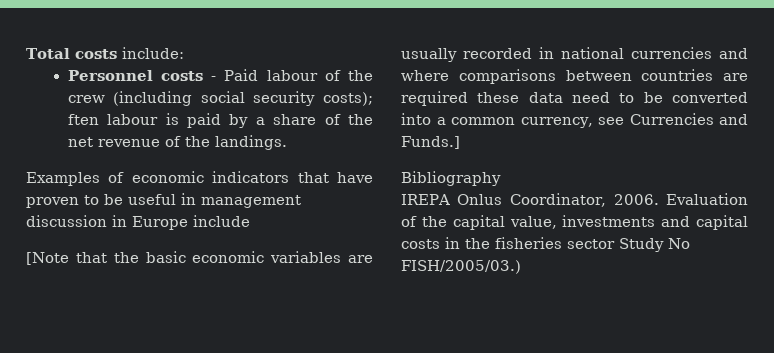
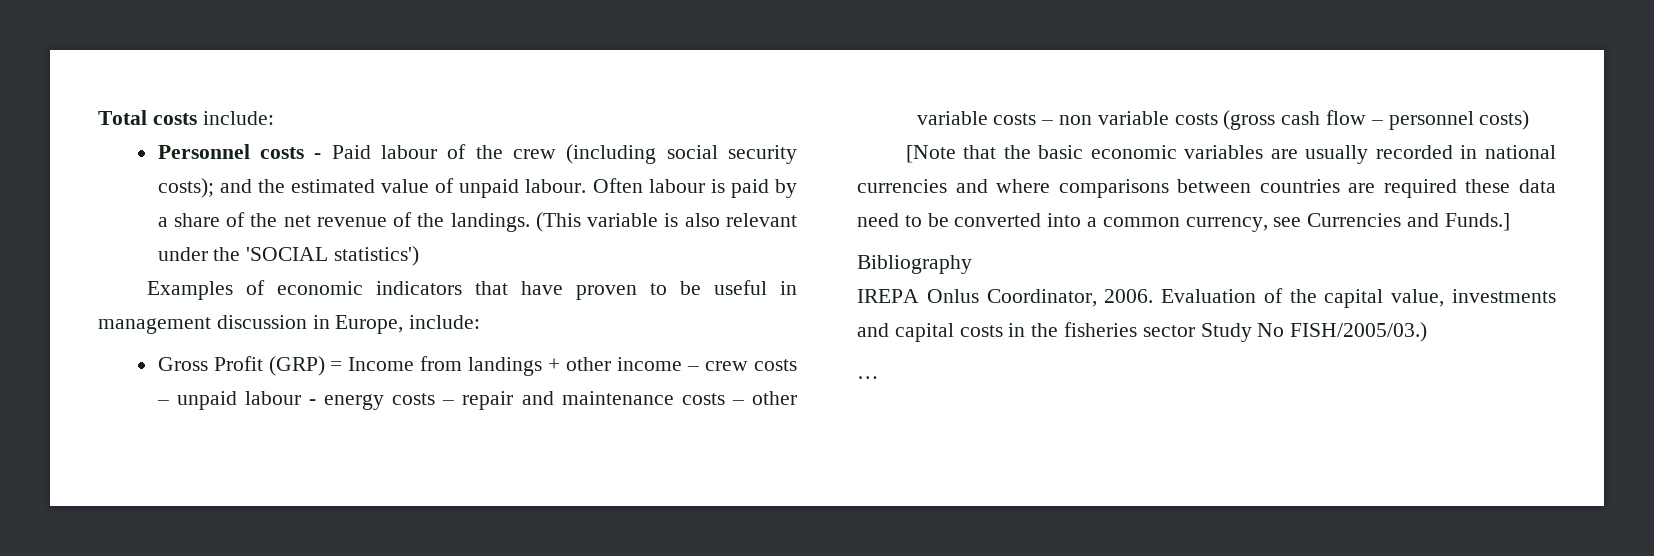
[67,114,99,125] ften -> [219,178,643,198] and the estimated value of unpaid labour. Often
(287, 142) none -> [535,212,797,232] [157,246,420,266] (This variable is also relevant under the 'SOCIAL statistics')
[132,215,250,230] Europe include -> [335,315,481,334] [157,356,798,376] [156,391,798,410] [916,110,1530,130] Europe, include: // Gross Profit (GRP) = Income from landings + other income – crew costs – unpaid labour - energy costs – repair and maintenance costs – other variable costs – non variable costs (gross cash flow – personnel costs)
(521, 267) none -> [857,376,879,379] // …

